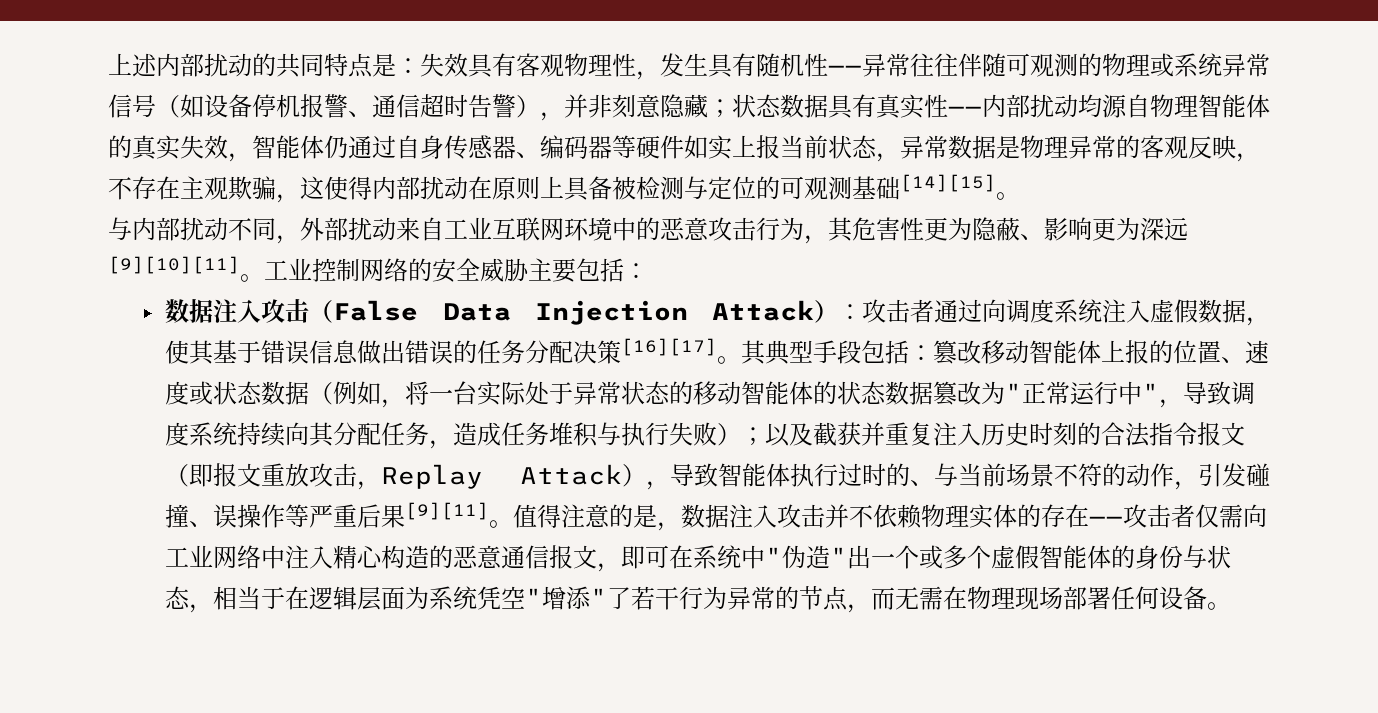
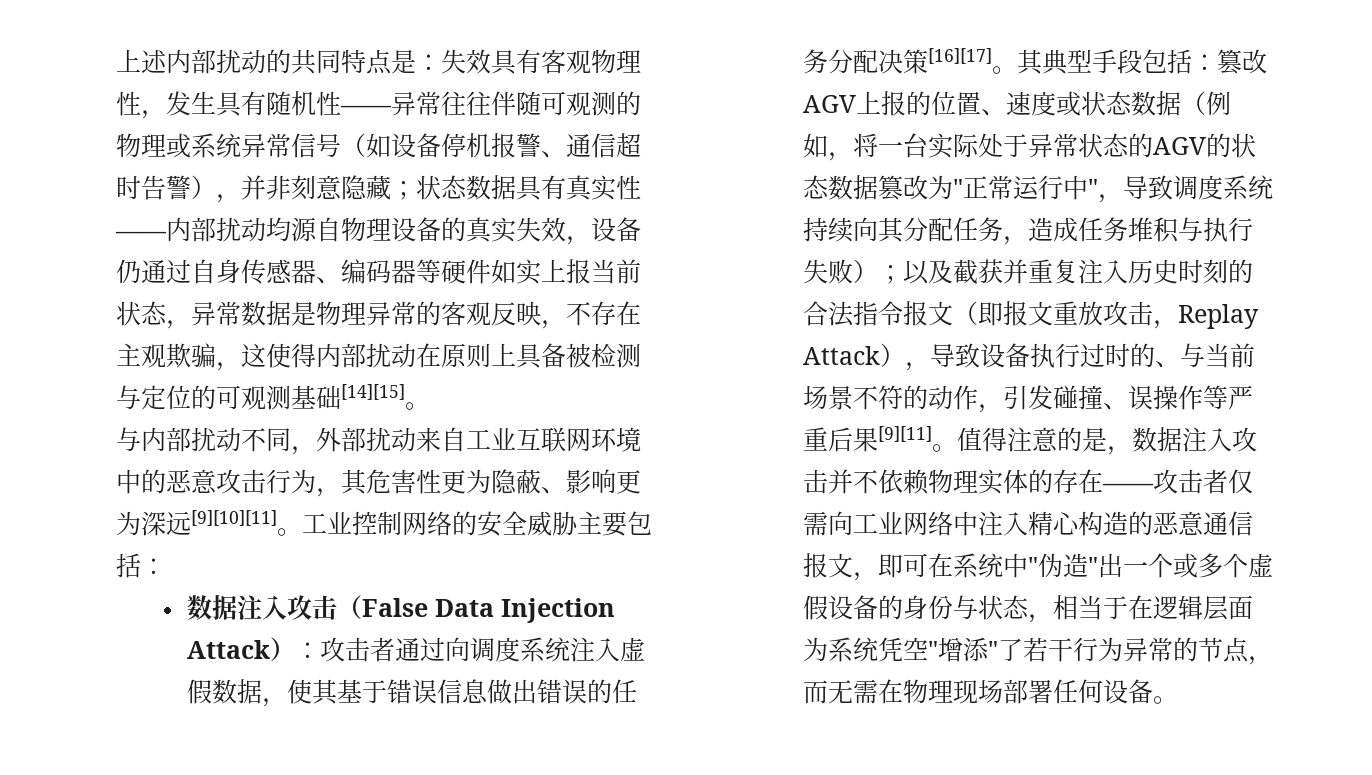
[1198,94,1270,118] 智能体 -> [391,217,441,242] 设备
[252,135,324,159] 智能体 -> [591,217,641,242] 设备
[981,340,1102,364] 移动智能体 -> [802,95,856,113] AGV
[693,381,814,405] 移动智能体 -> [1152,137,1206,155] AGV
[718,463,790,487] 智能体 -> [979,343,1030,368] 设备
[1039,545,1112,569] 智能体 -> [827,595,878,620] 设备

